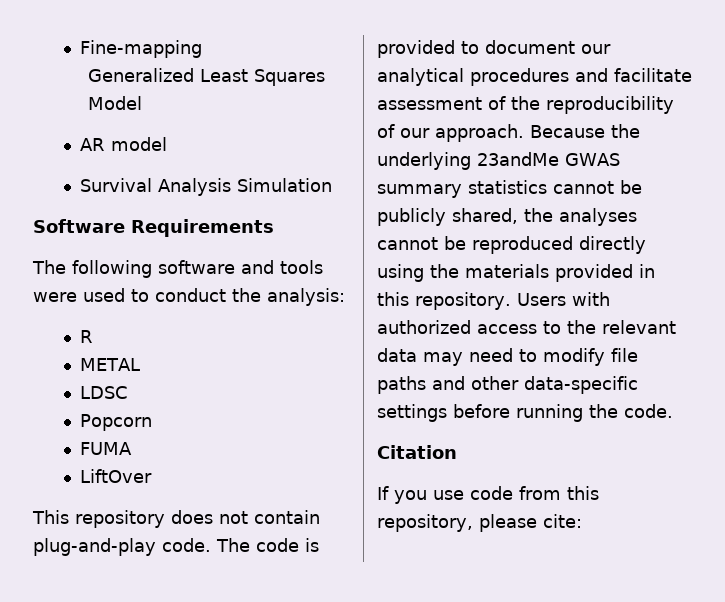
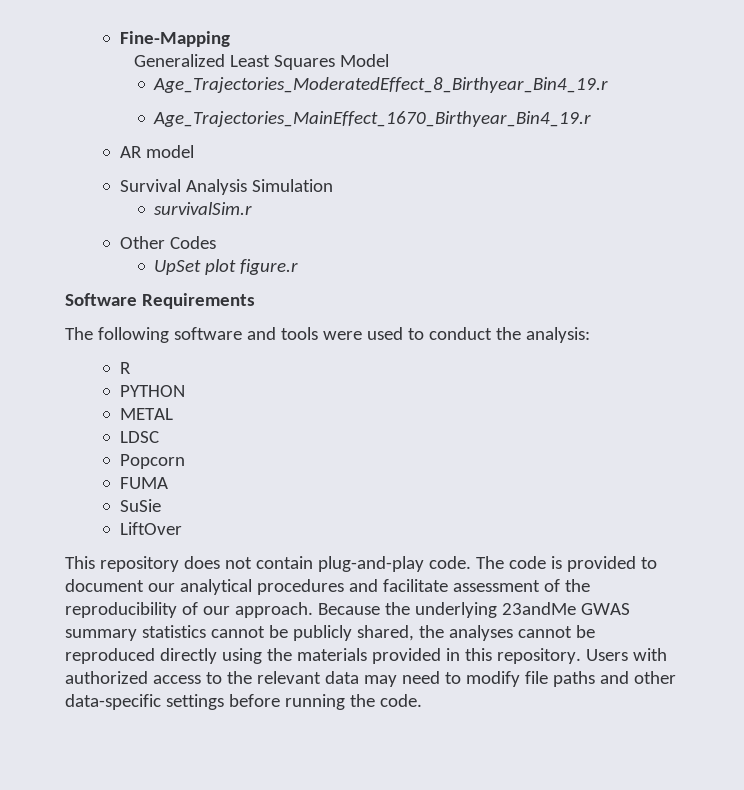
[80,40,203,58] Fine-mapping -> [119,31,230,47] Fine-Mapping
(142, 103) none -> [153,77,609,93] [153,111,592,127] // Age_Trajectories_ModeratedEffect_8_Birthyear_Bin4_19.r // Age_Trajectories_MainEffect_1670_Birthyear_Bin4_19.r
(333, 185) none -> [154,202,253,215] [119,236,216,249] [154,259,299,275] // survivalSim.r // Other Codes // UpSet plot figure.r
(94, 336) none -> [119,385,185,397] // PYTHON
(133, 448) none -> [119,499,161,512] // SuSie
[377,445,457,459] [377,486,599,504] [377,514,582,532] // Citation // If you use code from this repository, please cite: -> (422, 700) none

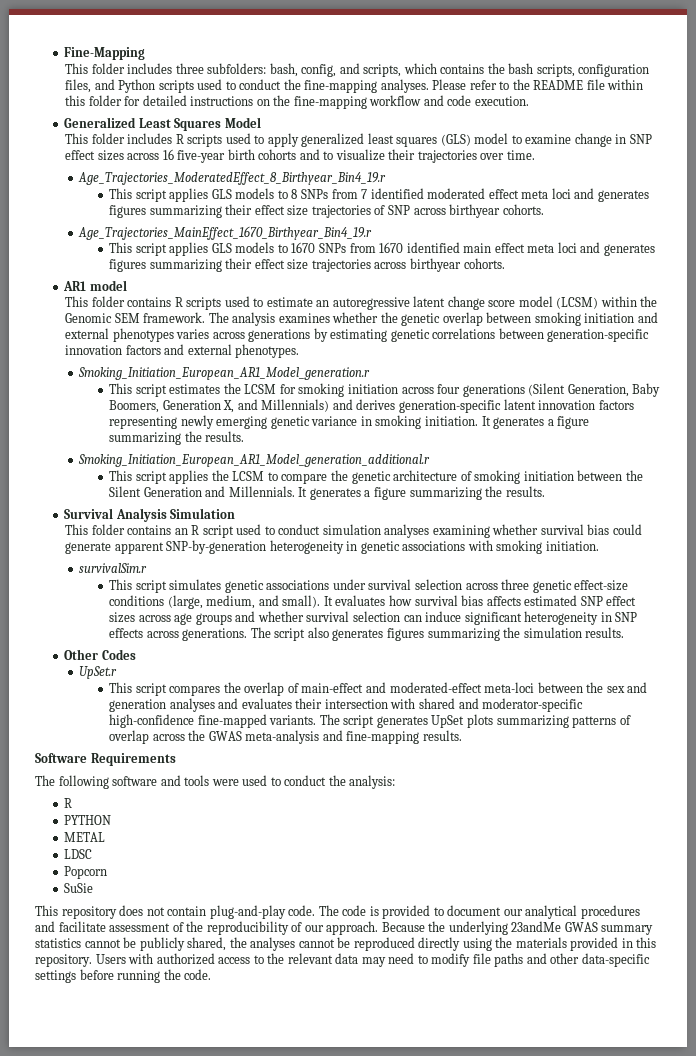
[133,54,389,70] [153,77,609,93] [153,111,592,127] [119,145,194,158] [119,179,333,195] [154,202,253,215] [119,236,216,249] [154,259,299,275] Generalized Least Squares Model // Age_Trajectories_ModeratedEffect_8_Birthyear_Bin4_19.r // Age_Trajectories_MainEffect_1670_Birthyear_Bin4_19.r // AR model // Survival Analysis Simulation // survivalSim.r // Other Codes // UpSet plot figure.r -> [65,63,650,77] [65,79,644,93] [65,95,529,109] [64,117,261,131] [65,133,652,147] [65,149,535,163] [78,172,387,185] [109,188,649,202] [109,204,544,218] [78,226,373,240] [109,242,655,256] [109,258,505,272] [63,280,127,291] [65,296,658,310] [65,312,658,326] [65,328,650,342] [65,344,300,358] [78,367,371,380] [109,383,661,397] [109,399,634,413] [109,415,590,429] [109,431,245,445] [78,454,431,467] [109,470,643,484] [109,486,545,500] [64,508,236,522] [65,524,642,538] [65,540,599,554] [79,563,148,573] [109,579,629,593] [109,595,637,609] [109,611,638,625] [109,627,625,641] [64,649,136,660] [79,666,118,679] [109,682,648,696] [109,698,584,712] [109,714,631,728] [109,730,462,744] This folder includes three subfolders: bash, config, and scripts, which contains the bash scripts, configuration files, and Python scripts used to conduct the fine-mapping analyses. Please refer to the README file within this folder for detailed instructions on the fine-mapping workflow and code execution. // Generalized Least Squares Model // This folder includes R scripts used to apply generalized least squares (GLS) model to examine change in SNP effect sizes across 16 five-year birth cohorts and to visualize their trajectories over time. // Age_Trajectories_ModeratedEffect_8_Birthyear_Bin4_19.r // This script applies GLS models to 8 SNPs from 7 identified moderated effect meta loci and generates figures summarizing their effect size trajectories of SNP across birthyear cohorts. // Age_Trajectories_MainEffect_1670_Birthyear_Bin4_19.r // This script applies GLS models to 1670 SNPs from 1670 identified main effect meta loci and generates figures summarizing their effect size trajectories across birthyear cohorts. // AR1 model // This folder contains R scripts used to estimate an autoregressive latent change score model (LCSM) within the Genomic SEM framework. The analysis examines whether the genetic overlap between smoking initiation and external phenotypes varies across generations by estimating genetic correlations between generation-specific innovation factors and external phenotypes. // Smoking_Initiation_European_AR1_Model_generation.r // This script estimates the LCSM for smoking initiation across four generations (Silent Generation, Baby Boomers, Generation X, and Millennials) and derives generation-specific latent innovation factors representing newly emerging genetic variance in smoking initiation. It generates a figure summarizing the results. // Smoking_Initiation_European_AR1_Model_generation_additional.r // This script applies the LCSM to compare the genetic architecture of smoking initiation between the Silent Generation and Millennials. It generates a figure summarizing the results. // Survival Analysis Simulation // This folder contains an R script used to conduct simulation analyses examining whether survival bias could generate apparent SNP-by-generation heterogeneity in genetic associations with smoking initiation. // survivalSim.r // This script simulates genetic associations under survival selection across three genetic effect-size conditions (large, medium, and small). It evaluates how survival bias affects estimated SNP effect sizes across age groups and whether survival selection can induce significant heterogeneity in SNP effects across generations. The script also generates figures summarizing the simulation results. // Other Codes // UpSet.r // This script compares the overlap of main-effect and moderated-effect meta-loci between the sex and generation analyses and evaluates their intersection with shared and moderator-specific high-confidence fine-mapped variants. The script generates UpSet plots summarizing patterns of overlap across the GWAS meta-analysis and fine-mapping results.
[119,477,168,489] // FUMA -> (108, 872) none
[119,522,182,535] // LiftOver -> (94, 888) none

